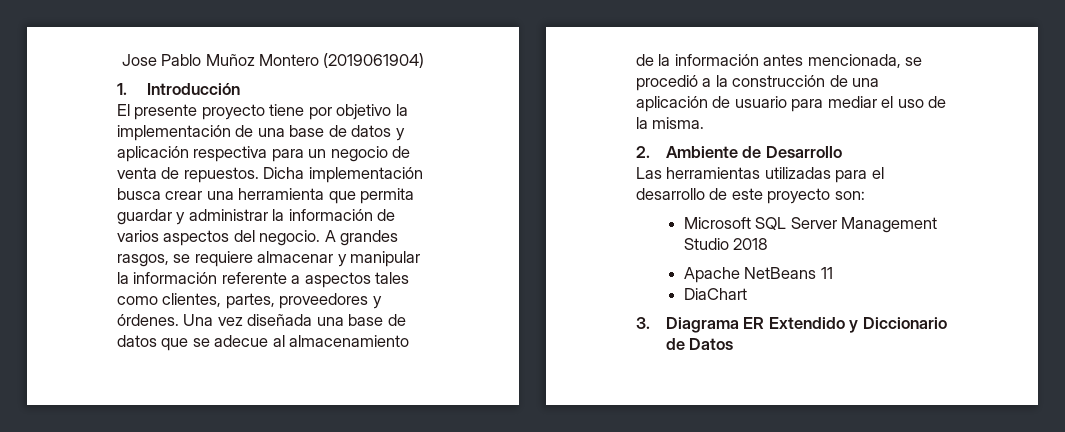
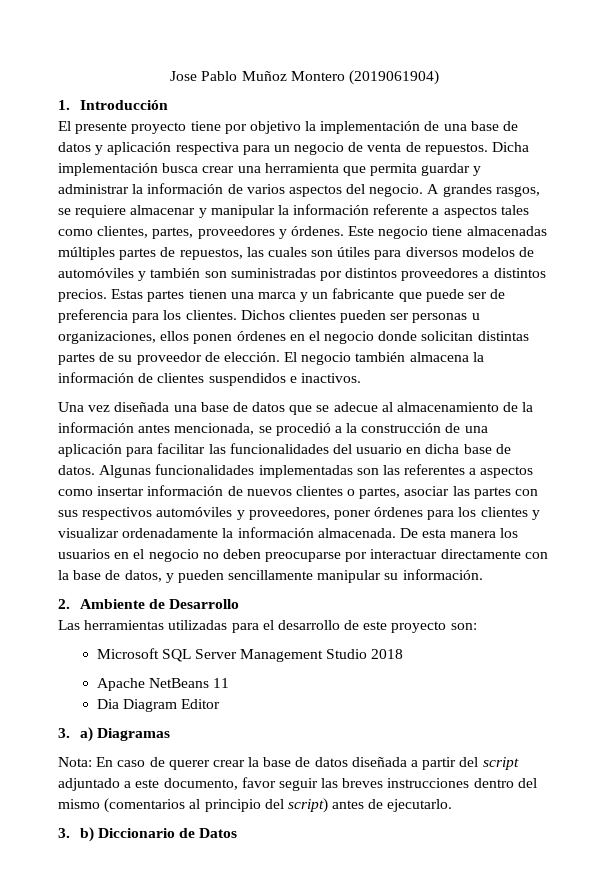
(179, 320) none -> [348,226,547,239] [58,247,535,260] [58,268,546,281] [58,288,506,302] [58,309,480,323] [58,331,529,344] [58,352,484,365] [58,372,361,386] Este negocio tiene almacenadas múltiples partes de repuestos, las cuales son útiles para diversos modelos de automóviles y también son suministradas por distintos proveedores a distintos precios. Estas partes tienen una marca y un fabricante que puede ser de preferencia para los clientes. Dichos clientes pueden ser personas u organizaciones, ellos ponen órdenes en el negocio donde solicitan distintas partes de su proveedor de elección. El negocio también almacena la información de clientes suspendidos e inactivos. //
[712,96,947,112] [636,117,705,129] de usuario para mediar el uso de la misma. -> [126,443,511,457] [58,464,534,478] [58,485,539,499] [58,507,540,520] [58,527,519,538] [58,549,548,562] [58,569,483,583] para facilitar las funcionalidades del usuario en dicha base de datos. Algunas funcionalidades implementadas son las referentes a aspectos como insertar información de nuevos clientes o partes, asociar las partes con sus respectivos automóviles y proveedores, poner órdenes para los clientes y visualizar ordenadamente la información almacenada. De esta manera los usuarios en el negocio no deben preocuparse por interactuar directamente con la base de datos, y pueden sencillamente manipular su información.
[683,288,747,300] [636,317,859,333] DiaChart // 3. Diagrama ER Extendido y -> [96,699,220,712] [58,727,170,742] [58,757,519,770] [58,777,537,791] [58,798,453,813] [58,827,94,842] Dia Diagram Editor // 3. a) Diagramas // Nota: En caso de querer crear la base de datos diseñada a partir del script adjuntado a este documento, favor seguir las breves instrucciones dentro del mismo (comentarios al principio del script) antes de ejecutarlo. // 3. b)

